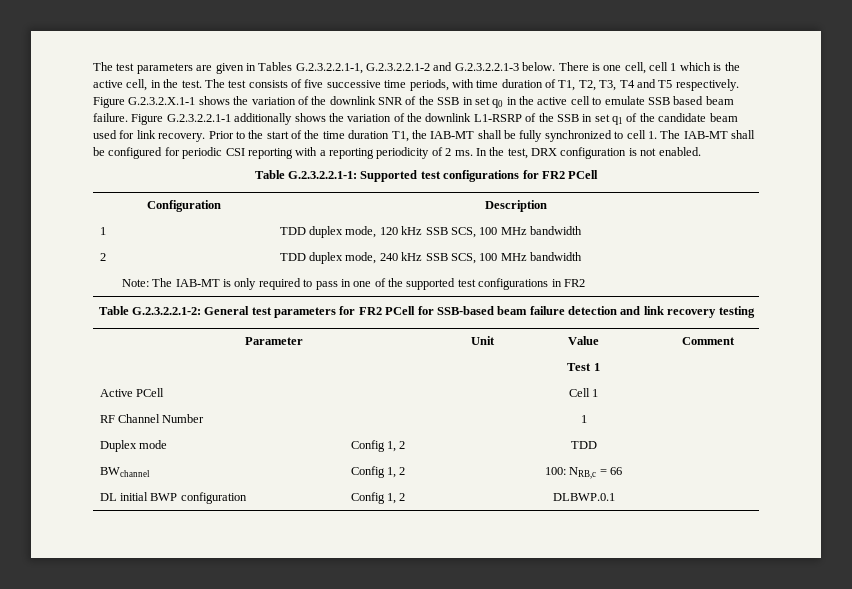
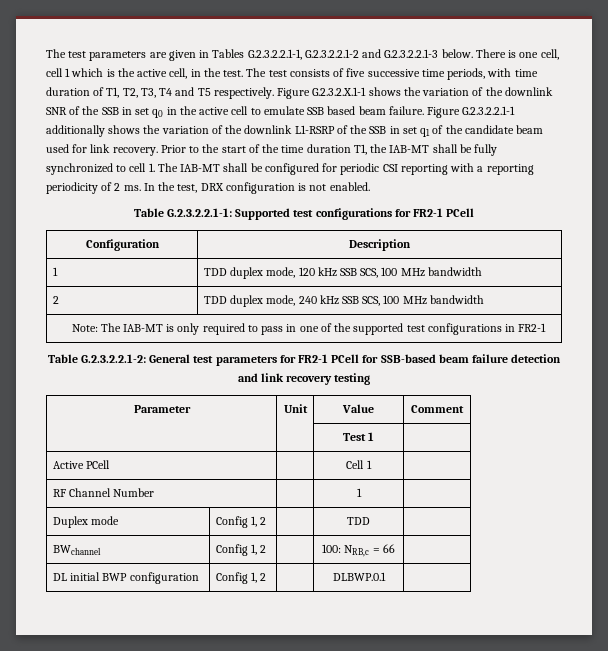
[541,171,565,179] FR2 -> [413,208,444,217] FR2-1
[563,279,585,287] FR2 -> [518,323,547,332] FR2-1
[358,307,382,315] FR2 -> [298,354,329,363] FR2-1

